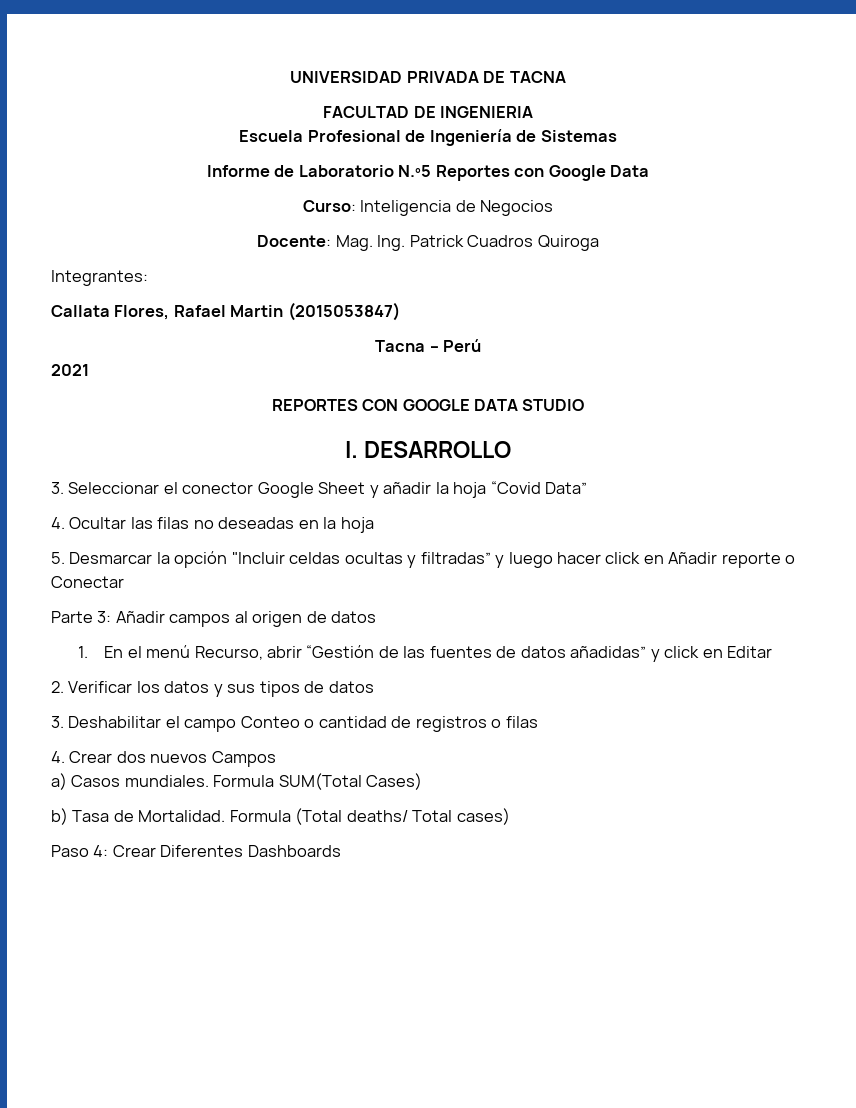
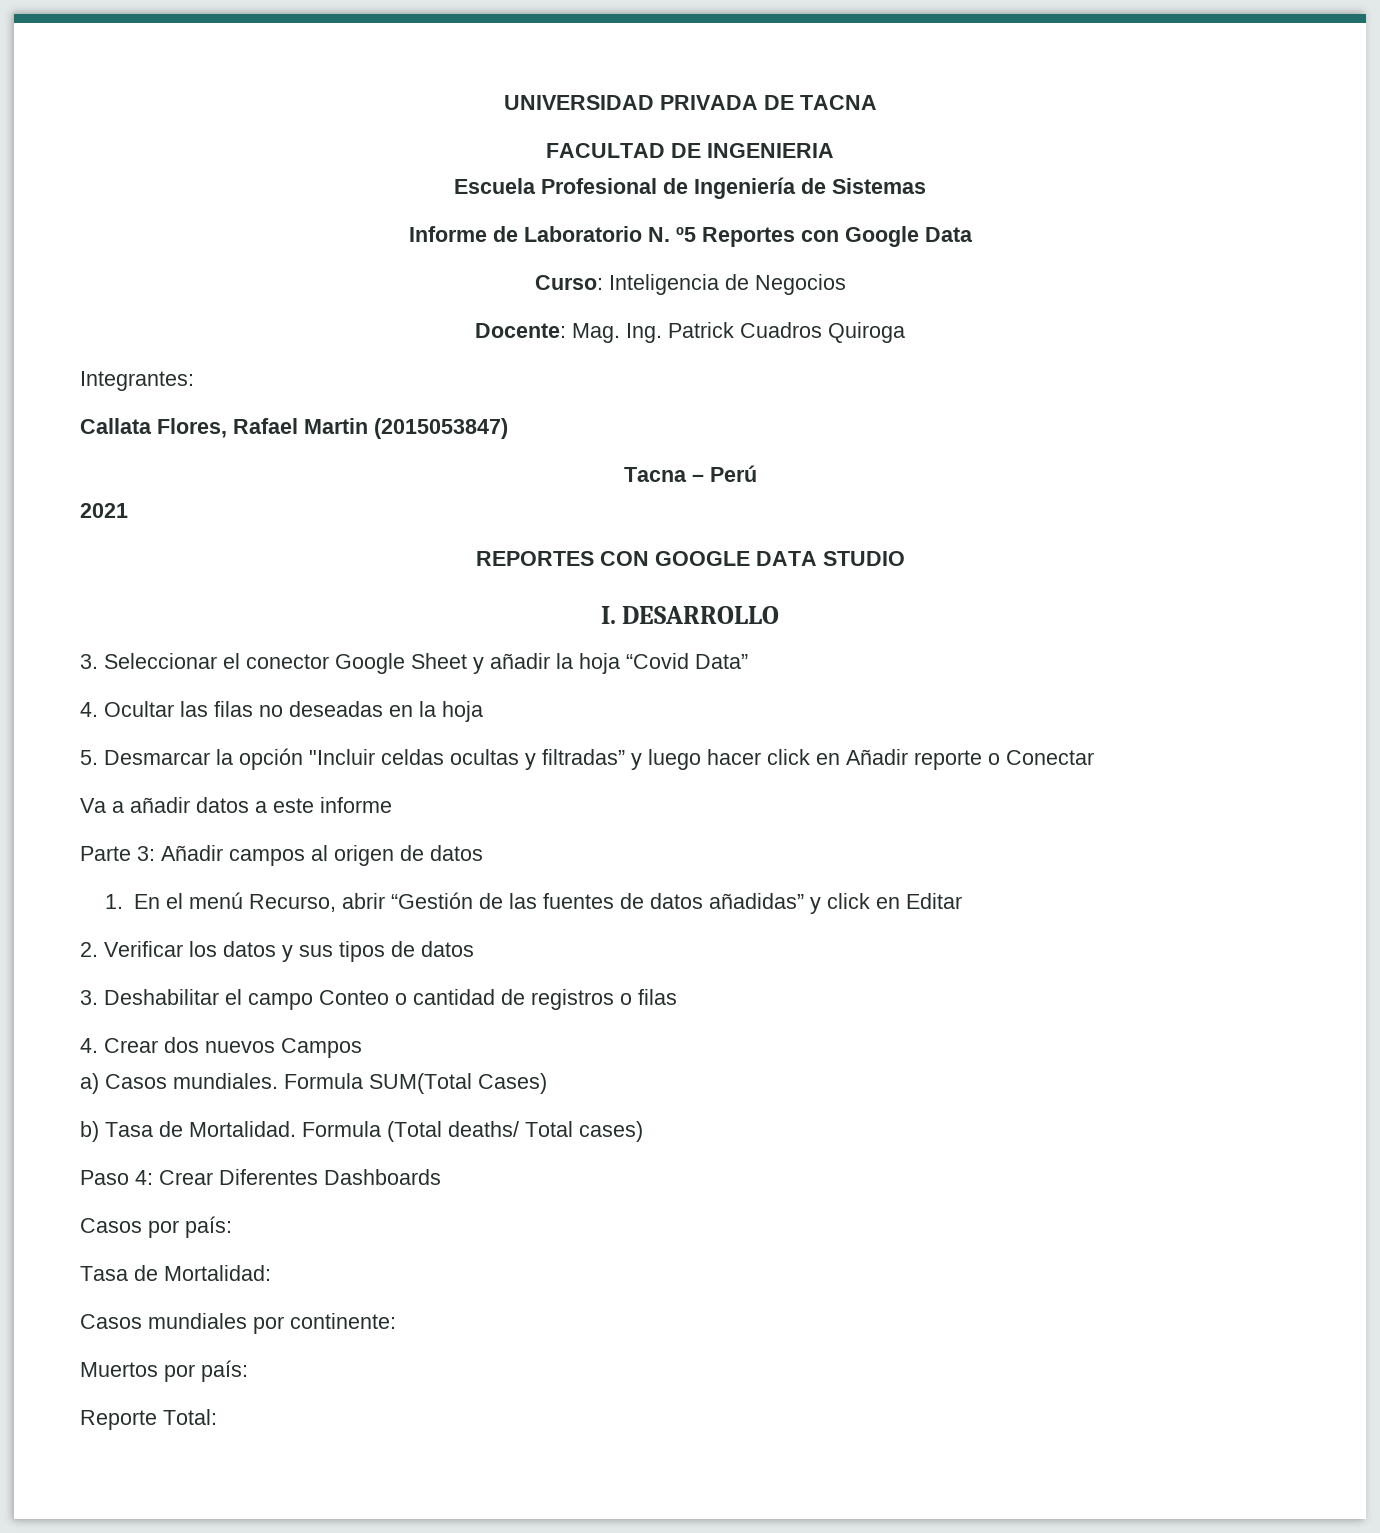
[398,165,432,177] N.º5 -> [647,227,696,242] N. º5
(124, 582) none -> [80,797,392,813] // Va a añadir datos a este informe
(341, 851) none -> [80,1216,232,1238] [80,1265,271,1281] [80,1313,396,1334] [80,1360,248,1382] [80,1409,217,1430] // Casos por país: // Tasa de Mortalidad: // Casos mundiales por continente: // Muertos por país: // Reporte Total:

